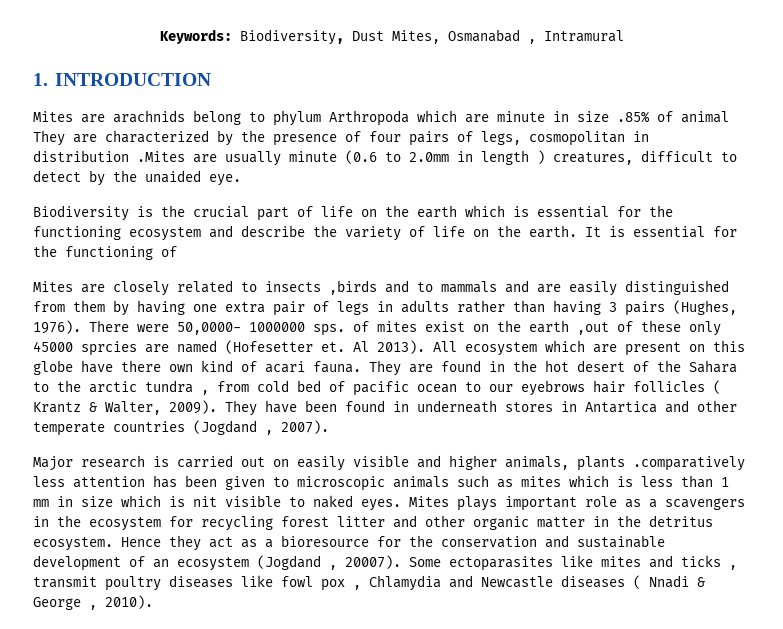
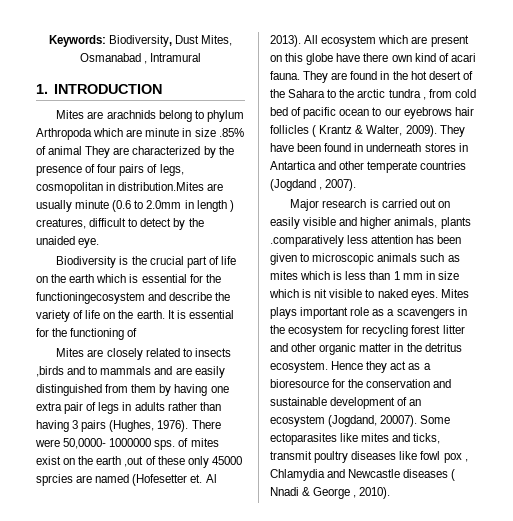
[33,150,185,162] distribution .Mites -> [118,182,205,191] distribution.Mites
[33,226,201,241] functioning ecosystem -> [36,292,145,304] functioningecosystem
[257,555,337,570] (Jogdand , -> [328,415,378,427] (Jogdand,
[681,555,737,570] ticks , -> [413,433,441,444] ticks,

